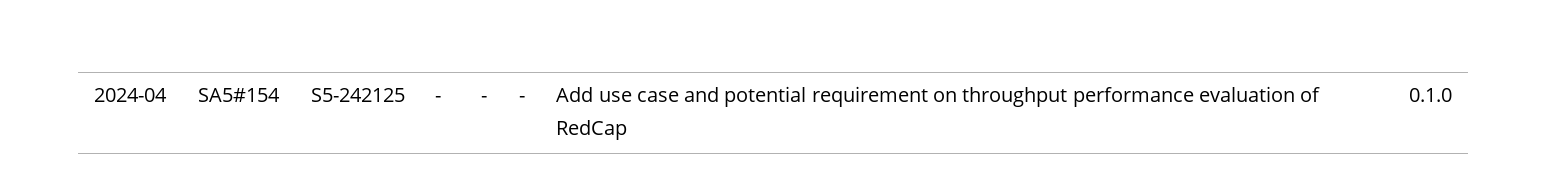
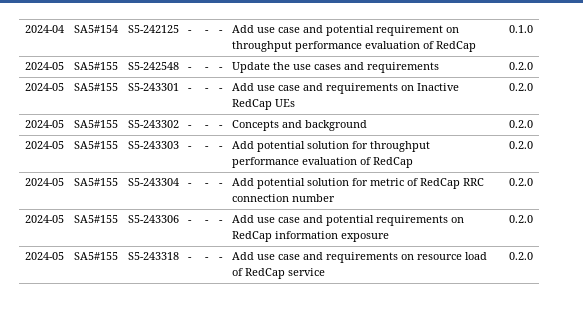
(1452, 95) none -> [24,62,64,70] [73,62,118,70] [127,62,179,70] [187,67,192,70] [205,67,210,70] [218,67,223,70] [231,62,439,73] [509,62,533,70] [24,83,64,91] [73,83,118,91] [127,83,179,91] [187,88,192,91] [205,88,210,91] [218,88,223,91] [231,83,459,94] [231,99,295,110] [509,83,533,91] [24,120,64,128] [73,120,118,128] [127,120,179,128] [187,125,192,128] [205,125,210,128] [218,125,223,128] [231,120,367,131] [509,120,533,128] [24,141,64,149] [73,141,118,149] [127,141,179,149] [187,146,192,149] [205,146,210,149] [218,146,223,149] [231,141,430,152] [231,157,413,168] [509,141,533,149] [24,178,64,186] [73,178,118,186] [127,178,179,186] [187,183,192,186] [205,183,210,186] [218,183,223,186] [231,178,484,189] [231,194,335,202] [509,178,533,186] [24,215,64,223] [73,215,118,223] [127,215,179,223] [187,220,192,223] [205,220,210,223] [218,220,223,223] [231,215,464,226] [231,231,389,242] [509,215,533,223] [24,252,64,260] [73,252,118,260] [127,252,179,260] [187,257,192,260] [205,257,210,260] [218,257,223,260] [231,252,487,263] [231,268,325,279] [509,252,533,260] // 2024-05 | SA5#155 | S5-242548 | - | - | - | Update the use cases and requirements | 0.2.0 // 2024-05 | SA5#155 | S5-243301 | - | - | - | Add use case and requirements on Inactive RedCap UEs | 0.2.0 // 2024-05 | SA5#155 | S5-243302 | - | - | - | Concepts and background | 0.2.0 // 2024-05 | SA5#155 | S5-243303 | - | - | - | Add potential solution for throughput performance evaluation of RedCap | 0.2.0 // 2024-05 | SA5#155 | S5-243304 | - | - | - | Add potential solution for metric of RedCap RRC connection number | 0.2.0 // 2024-05 | SA5#155 | S5-243306 | - | - | - | Add use case and potential requirements on RedCap information exposure | 0.2.0 // 2024-05 | SA5#155 | S5-243318 | - | - | - | Add use case and requirements on resource load of RedCap service | 0.2.0

